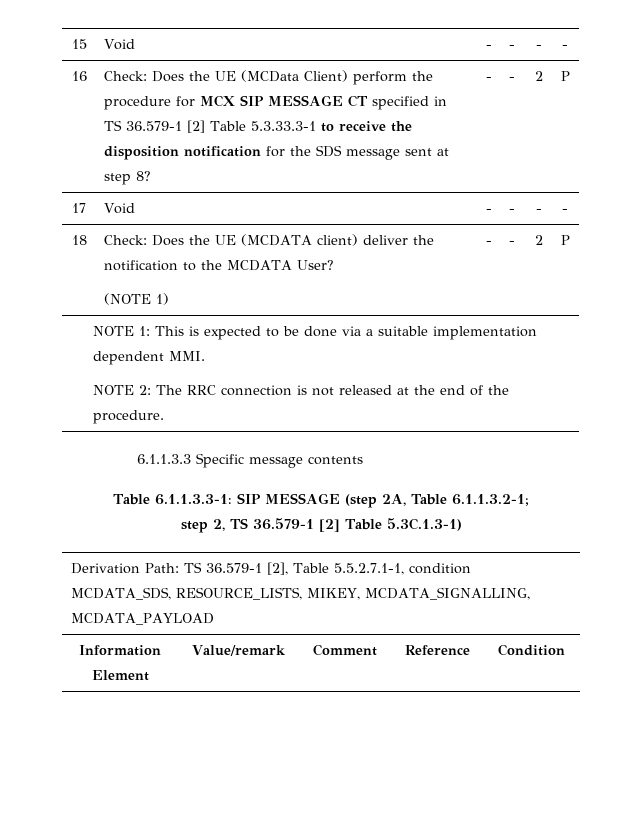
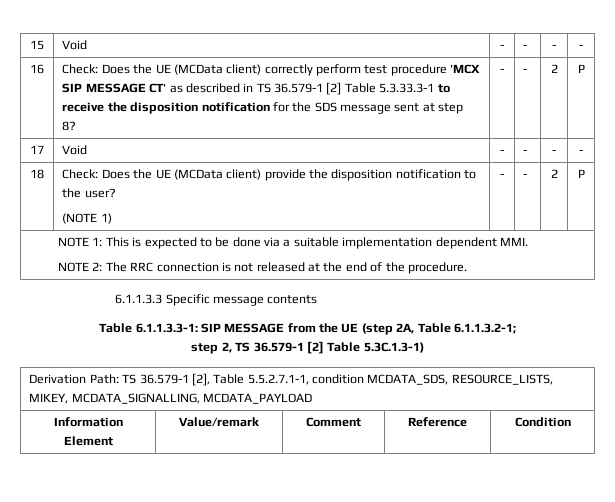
[303,70,433,85] [103,95,429,110] Client) perform the procedure for MCX SIP MESSAGE CT specified -> [226,64,481,76] [62,83,240,93] client) correctly perform test procedure 'MCX SIP MESSAGE CT' as described
[240,234,434,246] (MCDATA client) deliver the -> [173,169,393,181] (MCData client) provide the disposition
[226,260,334,271] MCDATA User? -> [84,188,116,198] user?
(340, 498) none -> [287,323,359,333] from the UE

